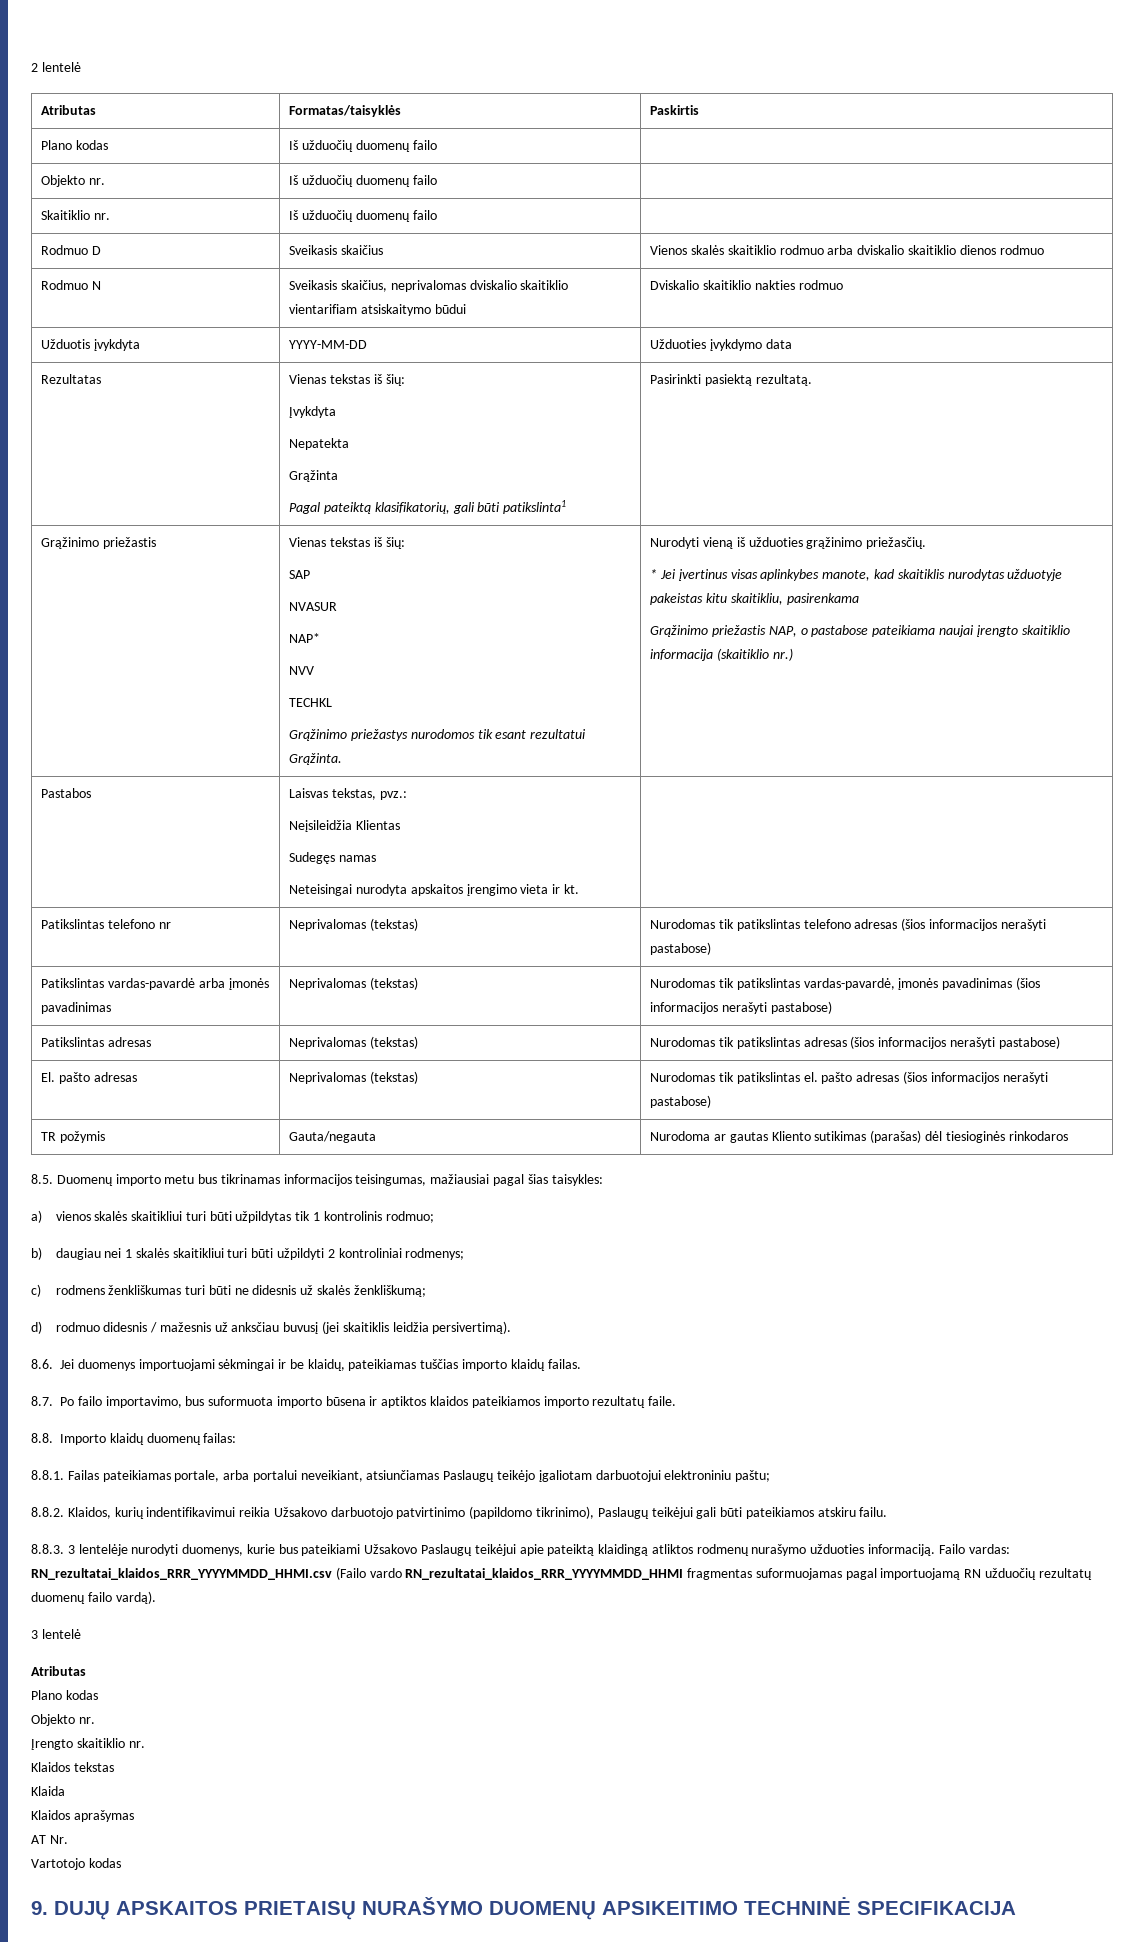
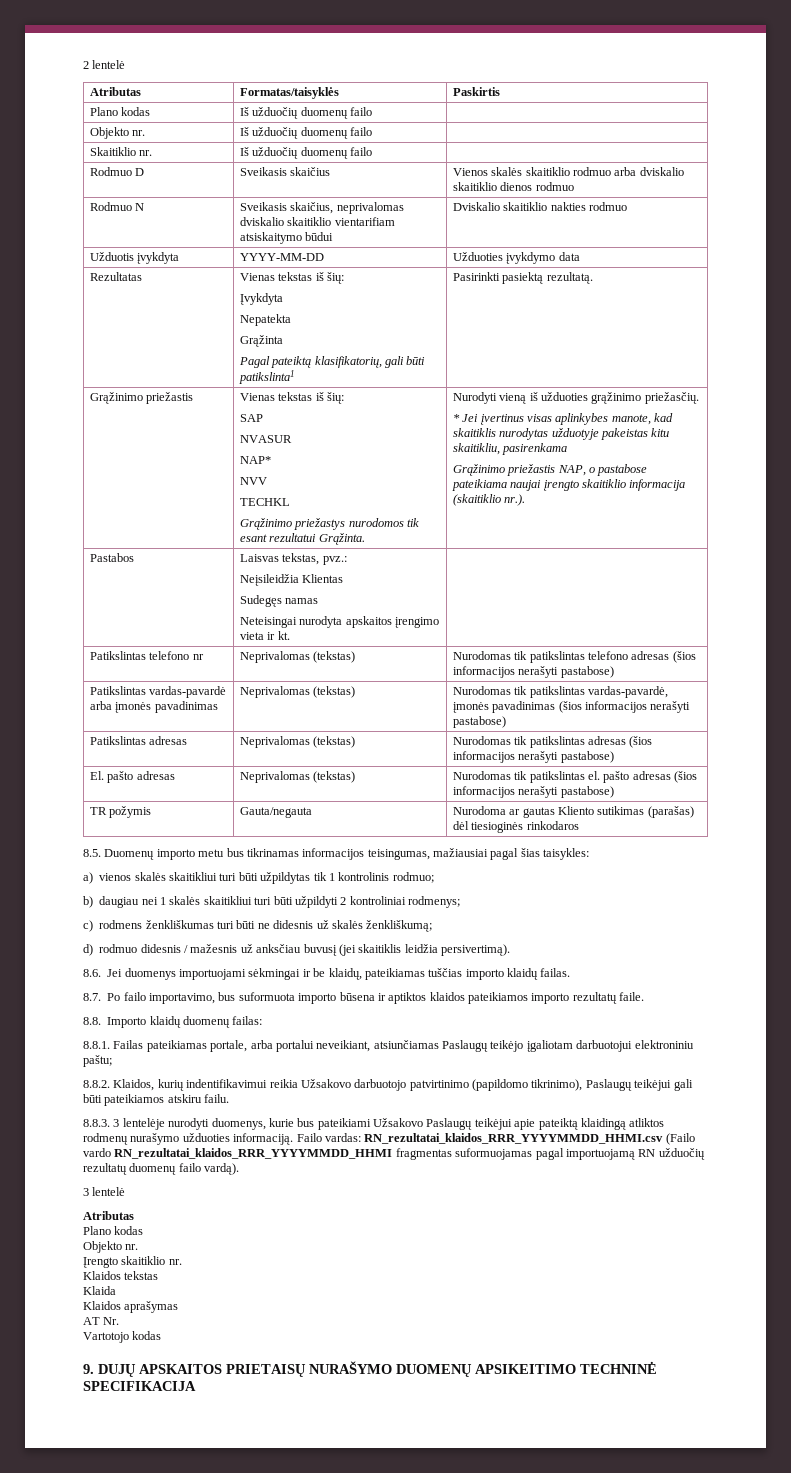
[772,648,793,661] nr.) -> [504,494,526,506] nr.).

